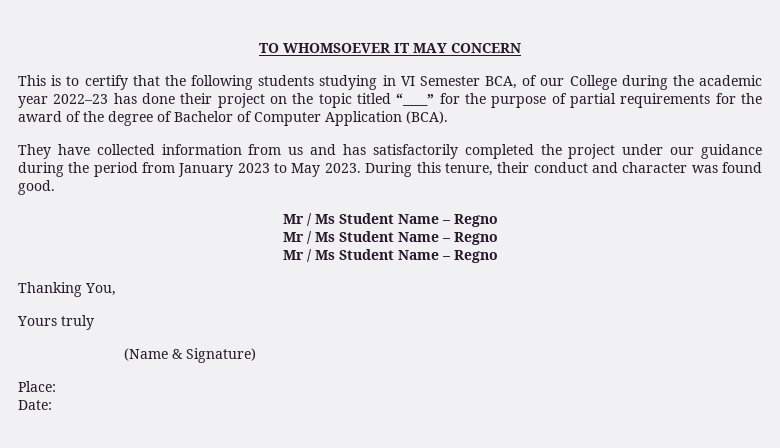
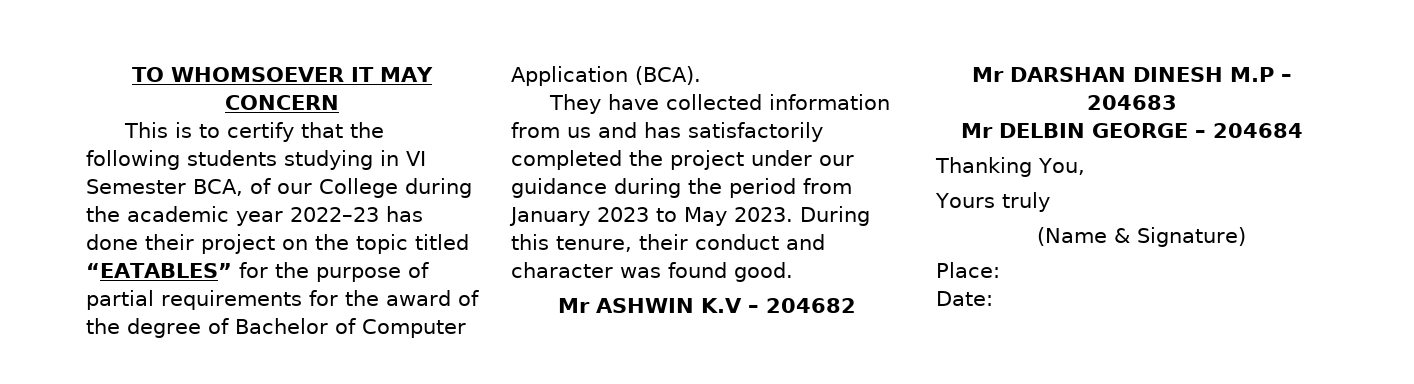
[396,93,435,106] “____” -> [86,263,232,278] “EATABLES”
[306,213,498,227] [282,231,498,245] [282,249,498,263] / Ms Student Name – Regno // Mr / Ms Student Name – Regno // Mr / Ms Student Name – Regno -> [596,298,856,313] [972,67,1292,82] [1087,95,1177,110] [961,123,1303,138] ASHWIN K.V – 204682 // Mr DARSHAN DINESH M.P – 204683 // Mr DELBIN GEORGE – 204684

